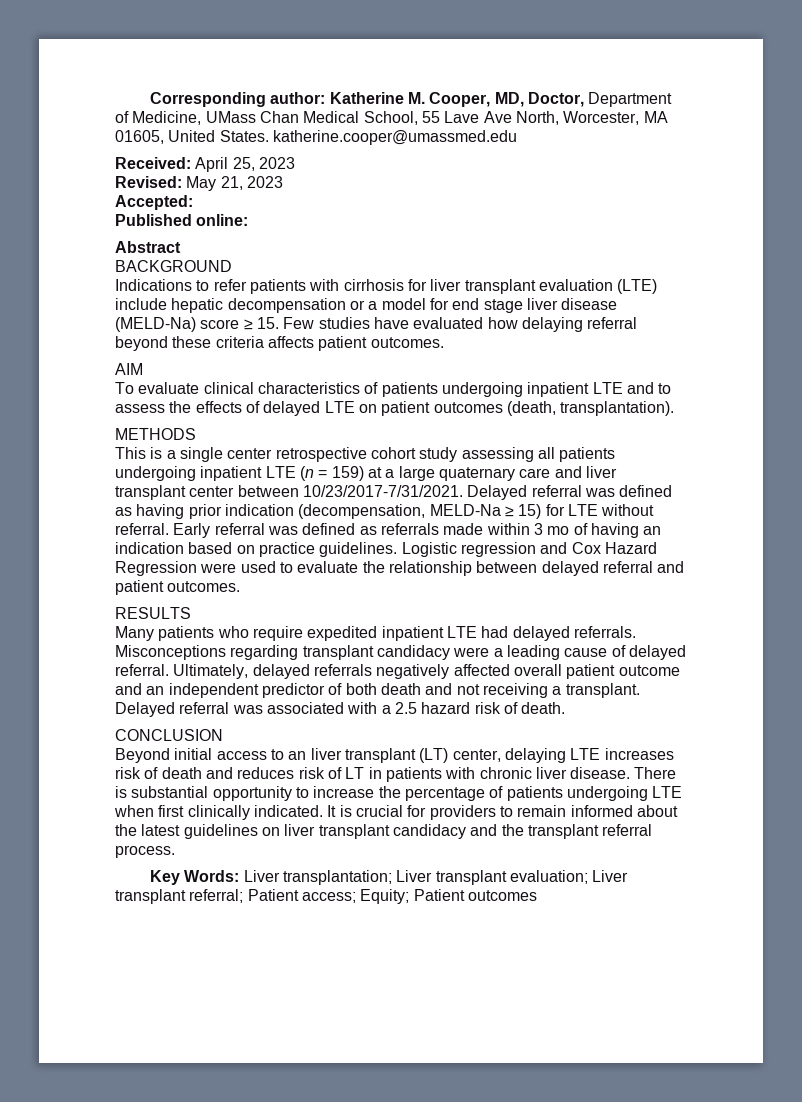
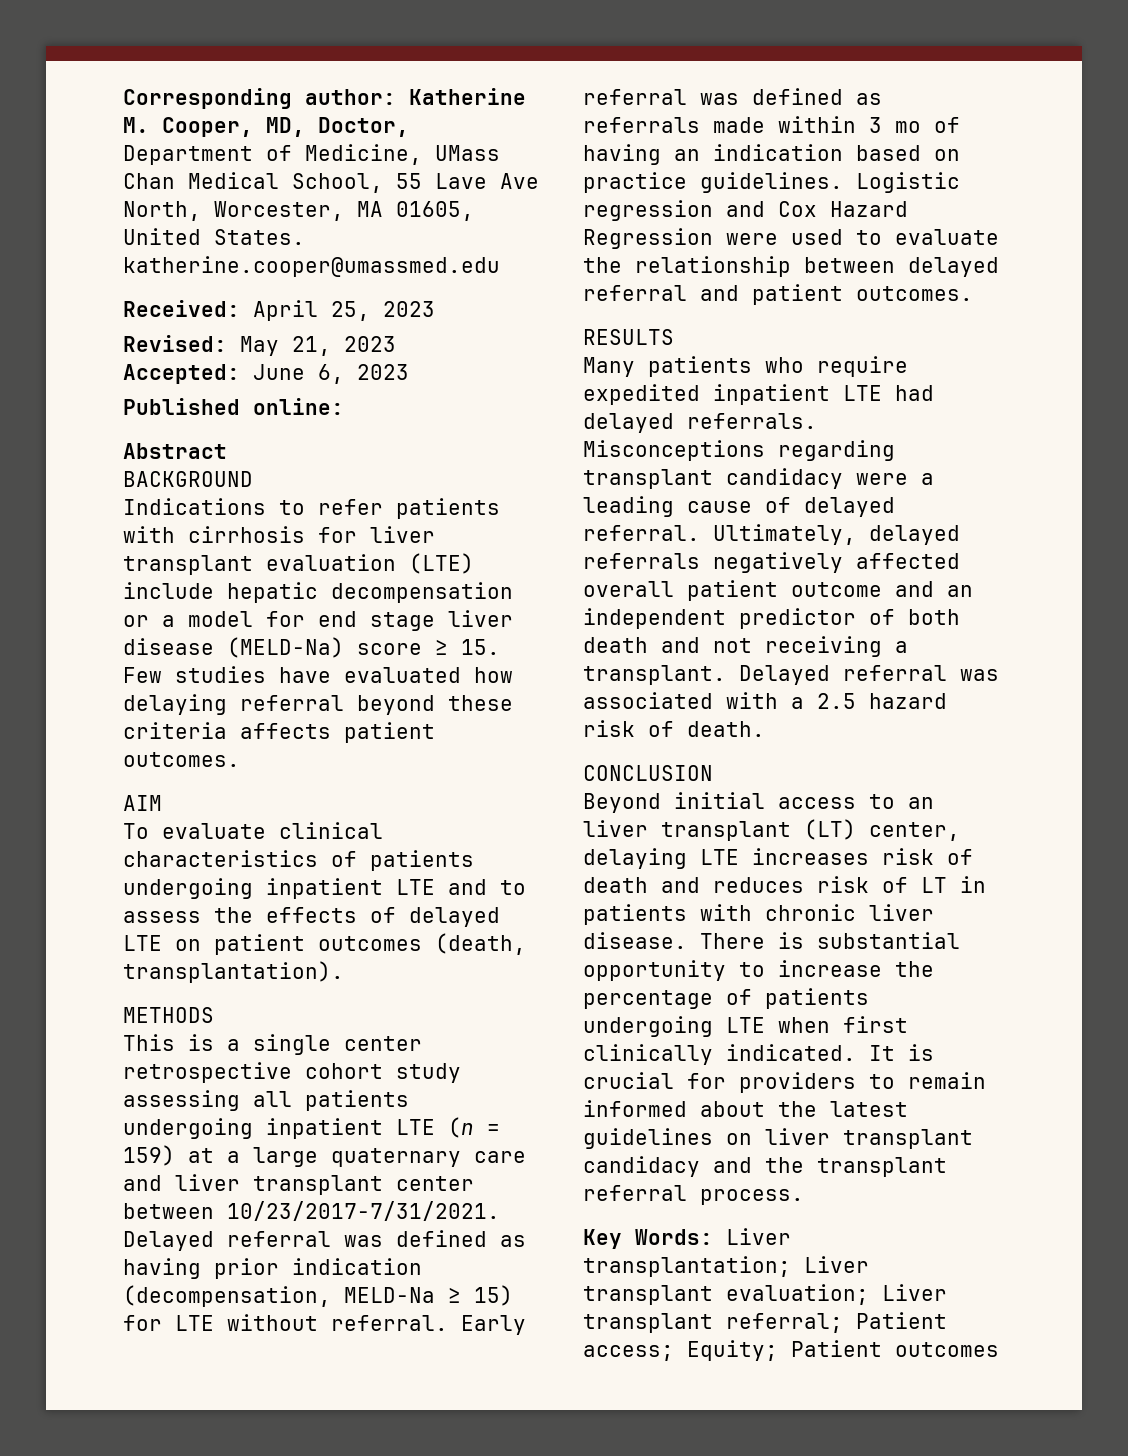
(193, 202) none -> [253,364,409,384] June 6, 2023

